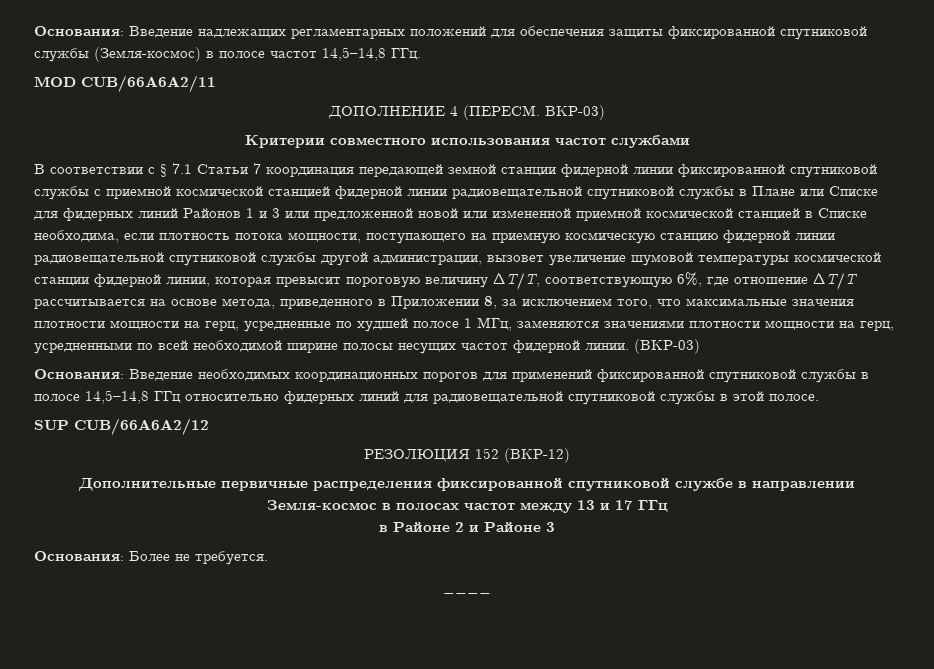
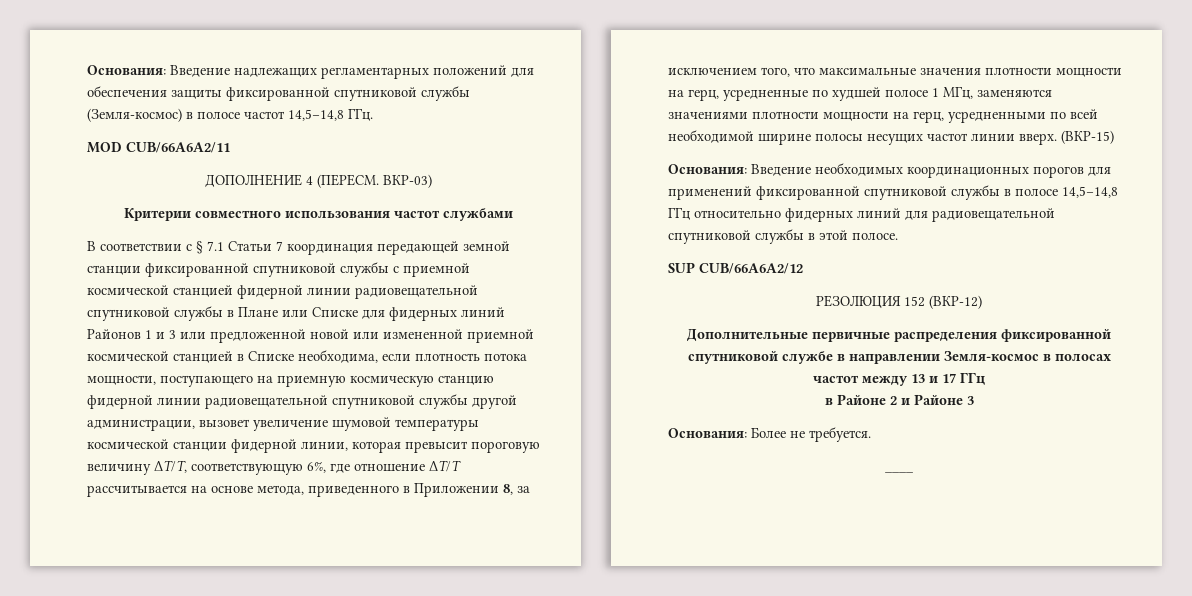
[561,164,673,177] фидерной линии -> (141, 270) none
[513,339,700,354] фидерной линии. (ВКР-03) -> [971,130,1114,145] линии вверх. (ВКР-15)

